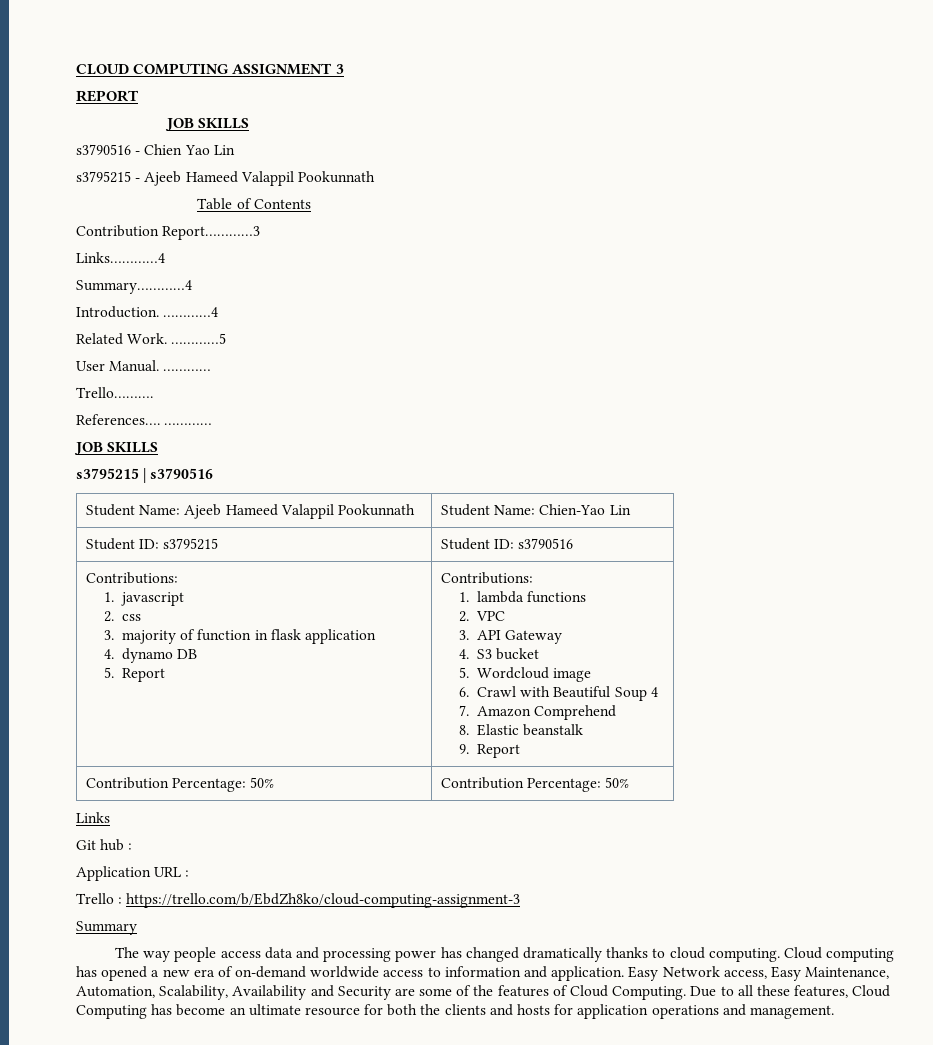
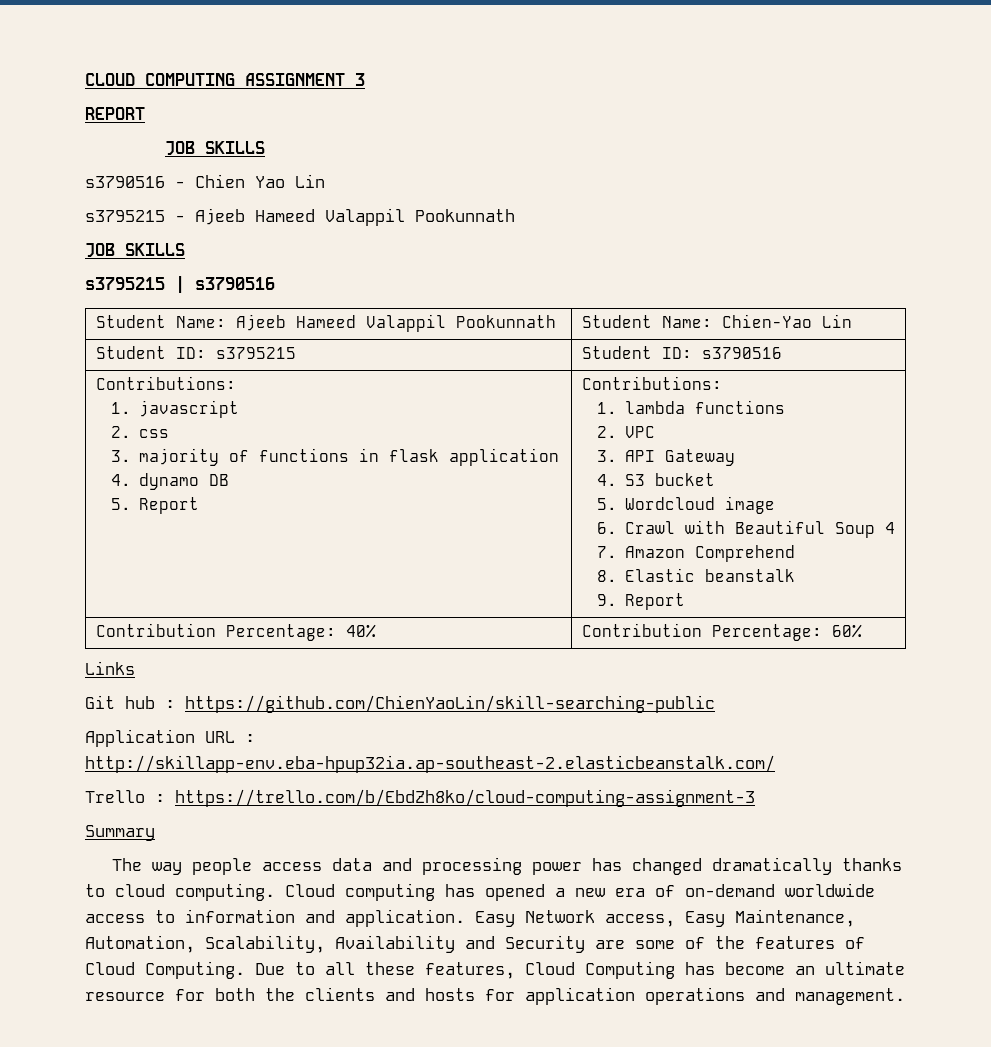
[197,198,311,210] [76,225,261,240] [76,252,165,263] [76,280,192,294] [76,306,219,318] [76,333,227,345] [76,360,212,372] [76,387,153,398] [76,414,213,425] // Table of Contents // Contribution Report…………3 // Links…………4 // Summary…………4 // Introduction. …………4 // Related Work. …………5 // User Manual. ………… // Trello………. // References…. ………… -> (515, 215) none
[197,629,252,641] function -> [259,448,350,462] functions
[250,777,275,788] [441,777,630,792] 50% | Contribution Percentage: 50% -> [345,624,376,638] [581,623,862,641] 40% | Contribution Percentage: 60%
(133, 846) none -> [185,695,715,713] https://github.com/ChienYaoLin/skill-searching-public
(190, 873) none -> [85,755,775,773] http://skillapp-env.eba-hpup32ia.ap-southeast-2.elasticbeanstalk.com/

